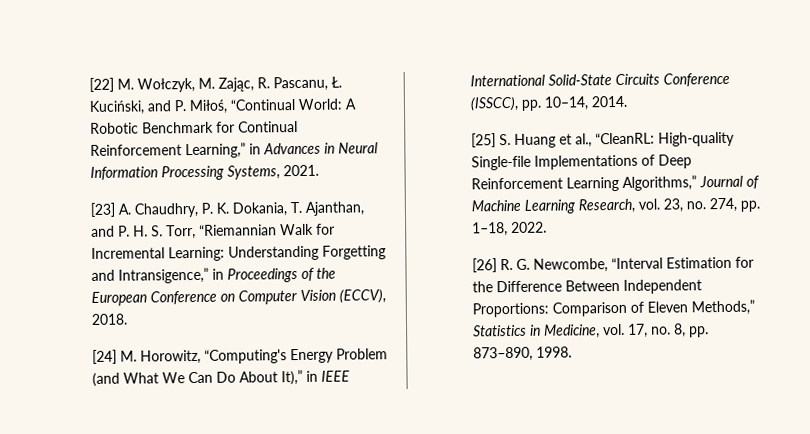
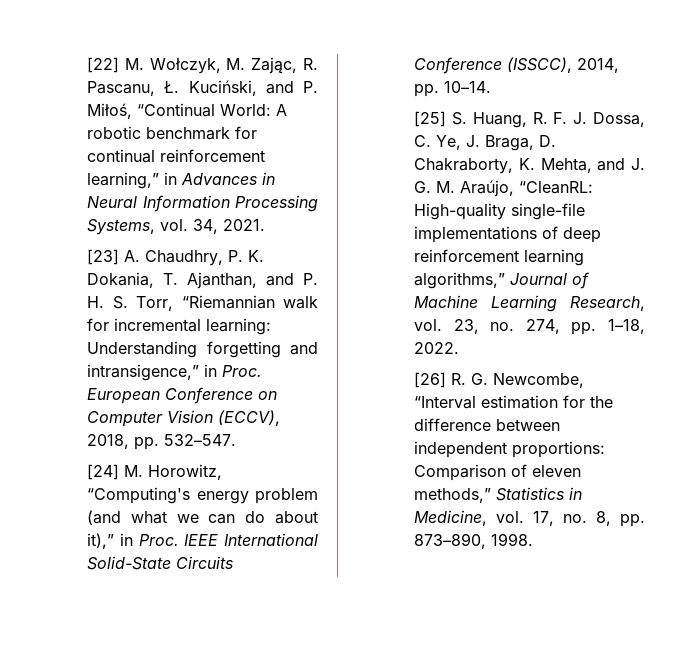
[90,121,299,134] [90,142,247,159] Robotic Benchmark for Continual Reinforcement Learning,” -> [87,126,258,140] [87,149,266,163] [87,172,160,189] robotic benchmark for continual reinforcement learning,”
(281, 172) none -> [160,219,219,234] vol. 34,
[280,223,336,236] [91,245,387,262] [91,267,337,284] Walk for Incremental Learning: Understanding Forgetting and Intransigence,” in Proceedings of the -> [283,296,318,309] [87,318,272,335] [87,341,318,358] [87,364,263,381] walk for incremental learning: Understanding forgetting and intransigence,” in Proc.
[91,313,129,325] 2018. -> [87,434,237,450] 2018, pp. 532–547.
[290,348,389,364] [92,369,319,387] Energy Problem (and What We Can Do About It),” in -> [196,488,318,504] [87,510,318,525] [87,533,179,549] energy problem (and what we can do about it),” in Proc.
[521,95,628,111] pp. 10–14, 2014. -> [577,58,620,73] [414,81,492,97] 2014, pp. 10–14.
[514,131,736,148] [471,154,693,171] [471,175,698,192] Huang et al., “CleanRL: High-quality Single-file Implementations of Deep Reinforcement Learning Algorithms,” -> [472,112,645,128] [414,135,557,151] [414,158,645,174] [414,180,594,197] [414,203,586,220] [414,226,602,243] [414,249,585,266] [414,272,506,289] Huang, R. F. J. Dossa, C. Ye, J. Braga, D. Chakraborty, K. Mehta, and J. G. M. Araújo, “CleanRL: High-quality single-file implementations of deep reinforcement learning algorithms,”
[666,256,733,269] Estimation -> [481,395,559,409] estimation
[496,279,703,294] [472,299,756,318] Difference Between Independent Proportions: Comparison of Eleven Methods,” -> [414,418,561,431] [414,441,606,458] [414,464,582,481] [414,488,492,503] difference between independent proportions: Comparison of eleven methods,”

